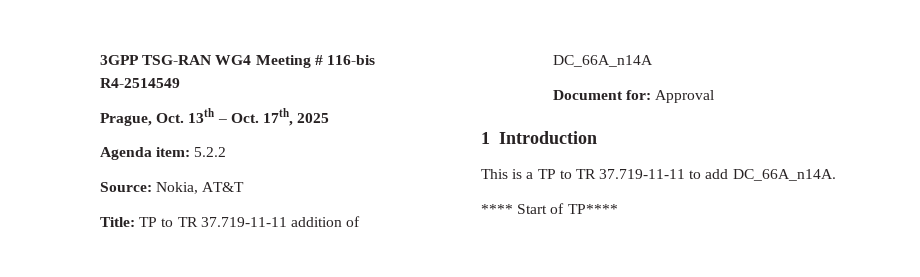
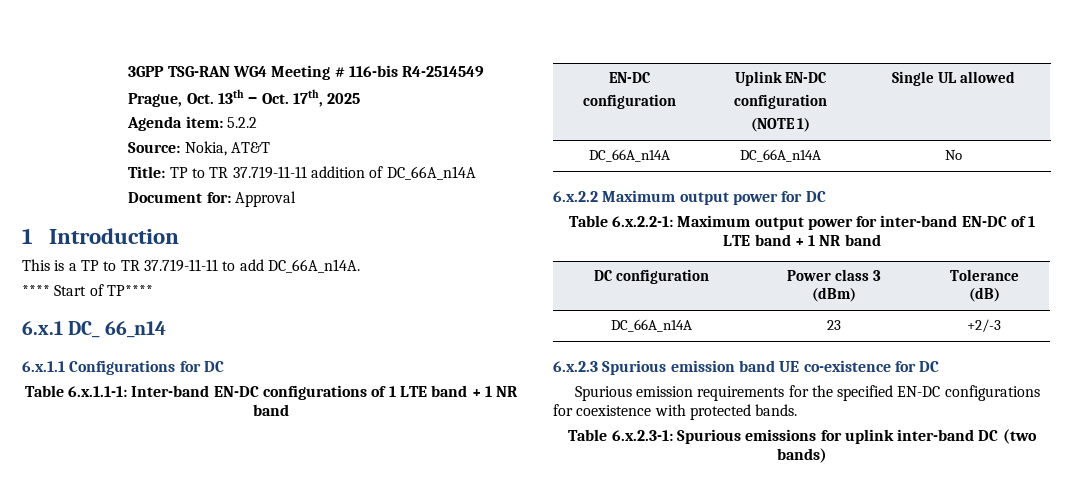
(618, 209) none -> [22,321,166,338] [22,360,224,375] [24,385,519,400] [253,404,289,416] [608,72,650,83] [582,94,676,109] [734,71,827,86] [734,94,827,109] [750,118,811,132] [892,71,1015,86] [588,149,670,162] [740,149,821,162] [945,150,962,160] [553,190,826,205] [568,215,1036,230] [723,234,881,246] [594,269,709,284] [787,269,881,281] [812,287,856,302] [949,269,1019,281] [968,287,1000,302] [611,319,692,332] [827,320,841,330] [967,319,1001,332] [553,360,940,375] [574,385,1040,401] [553,404,798,420] [568,429,1037,444] [777,448,827,463] // 6.x.1 DC_ 66_n14 // 6.x.1.1 Configurations for DC // Table 6.x.1.1-1: Inter-band EN-DC configurations of 1 LTE band + 1 NR band // EN-DC // configuration | Uplink EN-DC // configuration // (NOTE 1) | Single UL allowed // DC_66A_n14A | DC_66A_n14A | No // 6.x.2.2 Maximum output power for DC // Table 6.x.2.2-1: Maximum output power for inter-band EN-DC of 1 LTE band + 1 NR band // DC configuration | Power class 3 // (dBm) | Tolerance // (dB) // DC_66A_n14A | 23 | +2/-3 // 6.x.2.3 Spurious emission band UE co-existence for DC // Spurious emission requirements for the specified EN-DC configurations for coexistence with protected bands. // Table 6.x.2.3-1: Spurious emissions for uplink inter-band DC (two bands)

